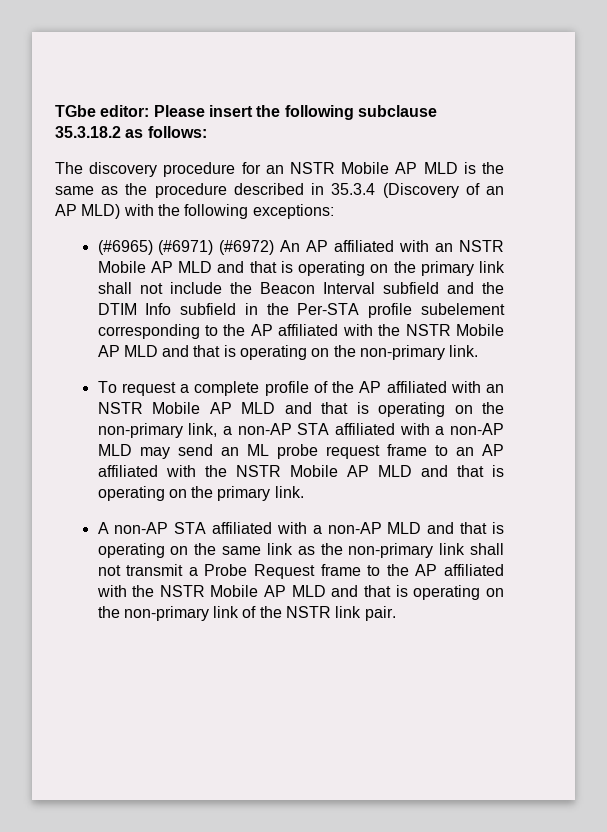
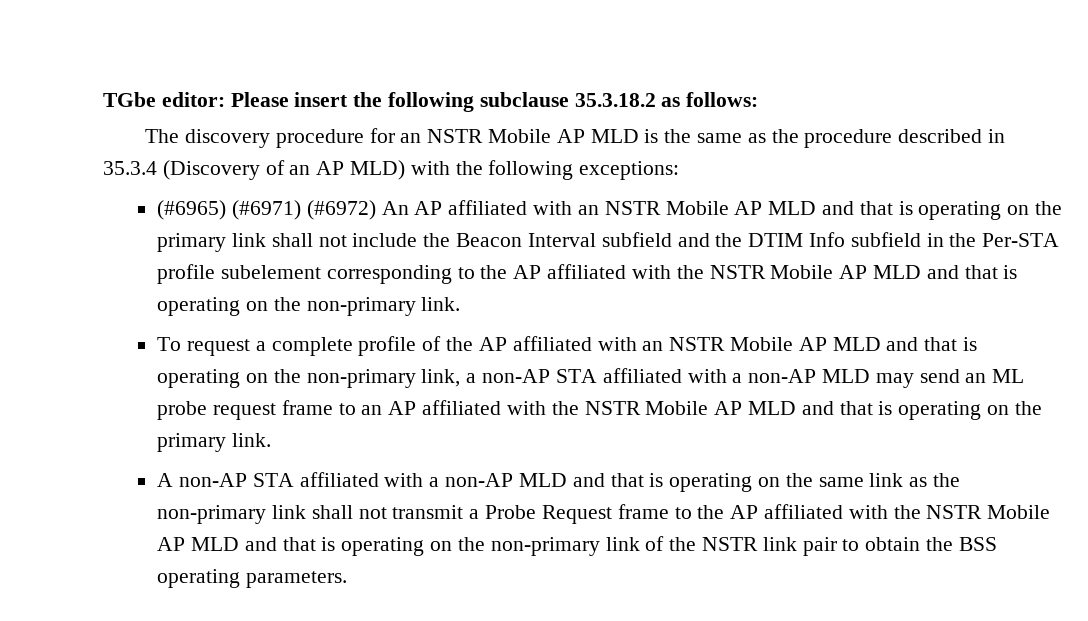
[364,606,396,621] pair. -> [802,537,997,556] [157,569,348,588] pair to obtain the BSS operating parameters.

